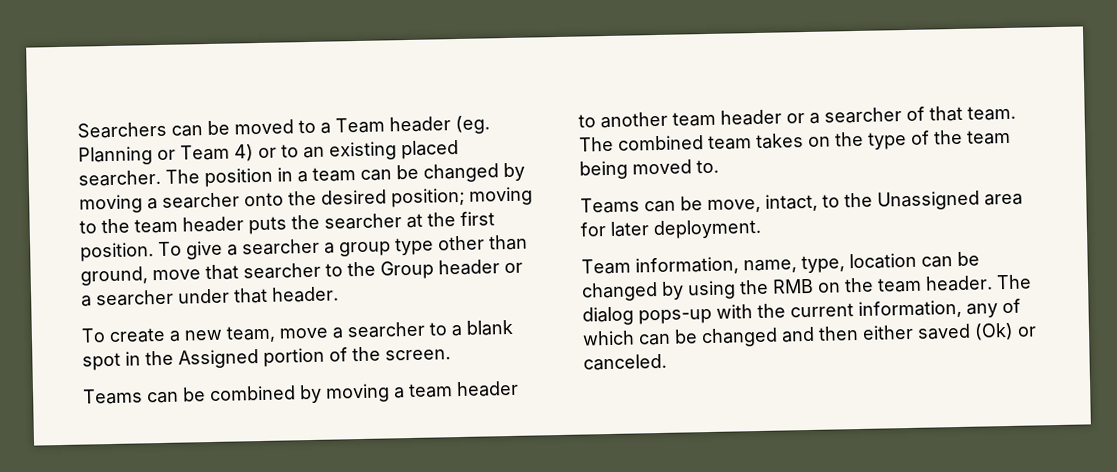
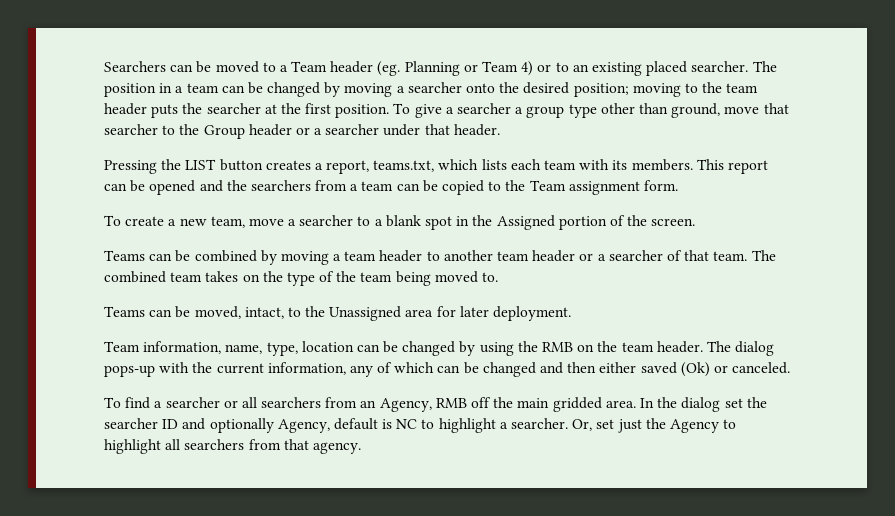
(339, 294) none -> [104,159,768,174] [104,180,678,195] // Pressing the LIST button creates a report, teams.txt, which lists each team with its members. This report can be opened and the searchers from a team can be copied to the Team assignment form.
[707,198,761,214] move, -> [194,306,241,319] moved,
(667, 362) none -> [104,397,767,412] [104,418,737,433] [104,439,361,454] // To find a searcher or all searchers from an Agency, RMB off the main gridded area. In the dialog set the searcher ID and optionally Agency, default is NC to highlight a searcher. Or, set just the Agency to highlight all searchers from that agency.

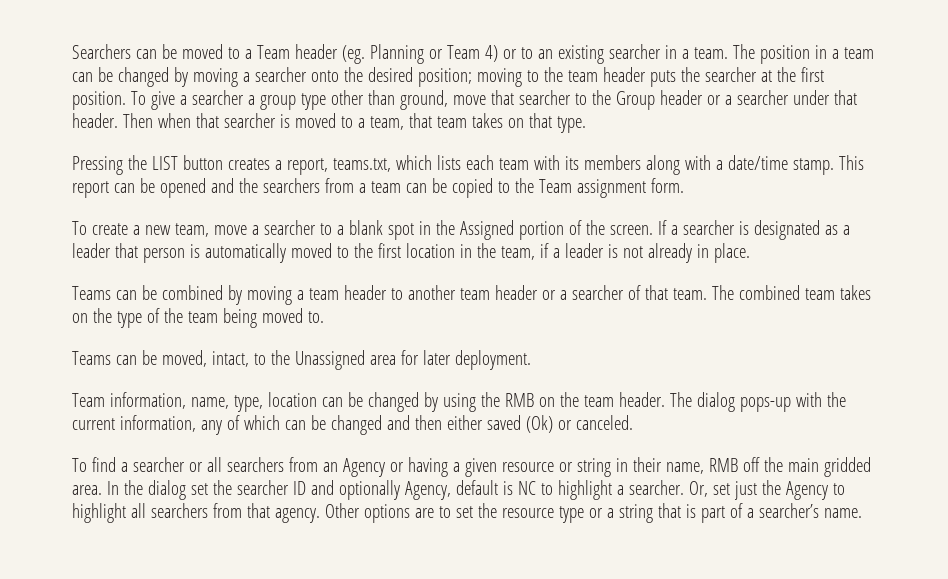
[646,61,749,76] placed searcher. -> [608,44,728,59] searcher in a team.
(500, 130) none -> [122,113,586,133] Then when that searcher is moved to a team, that team takes on that type.
[631,159,693,171] members. -> [583,155,834,175] members along with a date/time stamp.
(696, 222) none -> [657,220,850,240] [72,243,750,263] If a searcher is designated as a leader that person is automatically moved to the first location in the team, if a leader is not already in place.
[379,398,432,412] Agency, -> [342,457,704,477] Agency or having a given resource or string in their name,
(361, 448) none -> [324,503,862,523] Other options are to set the resource type or a string that is part of a searcher’s name.

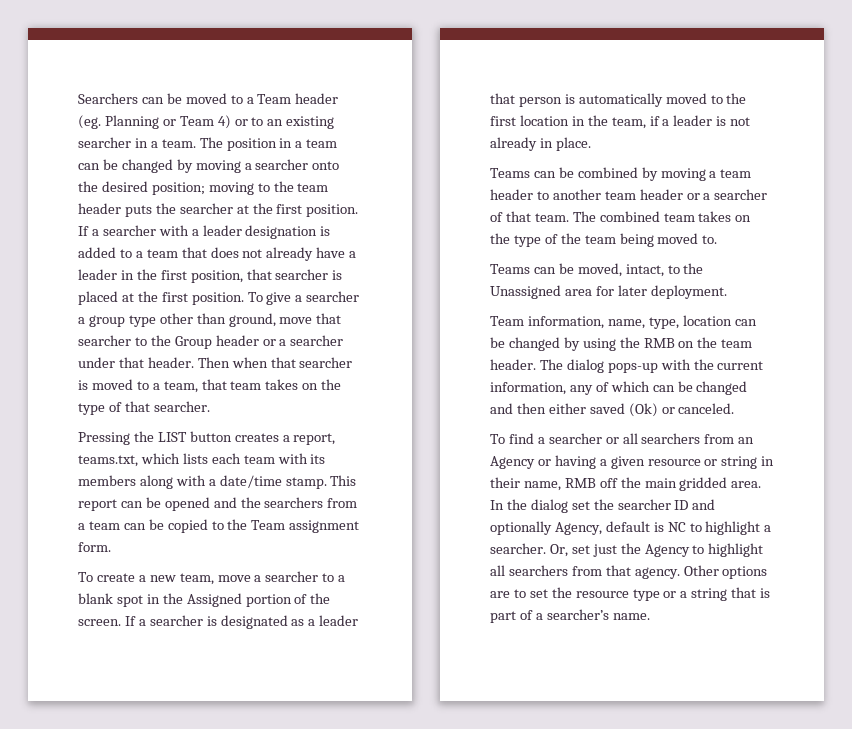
(126, 100) none -> [78,225,331,239] [78,247,357,261] [78,269,343,283] [78,291,244,305] If a searcher with a leader designation is added to a team that does not already have a leader in the first position, that searcher is placed at the first position.
[528,113,586,133] that type. -> [321,379,342,390] [78,401,210,415] the type of that searcher.

